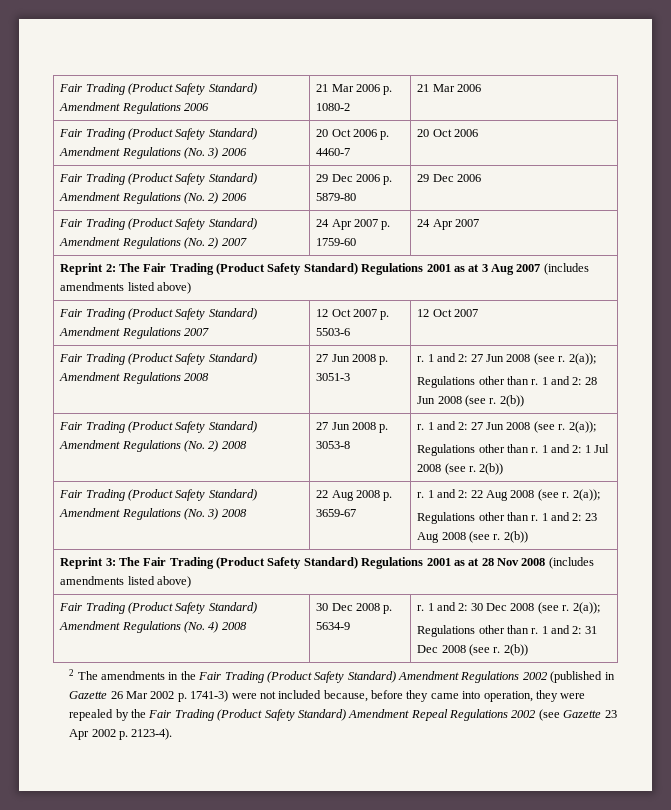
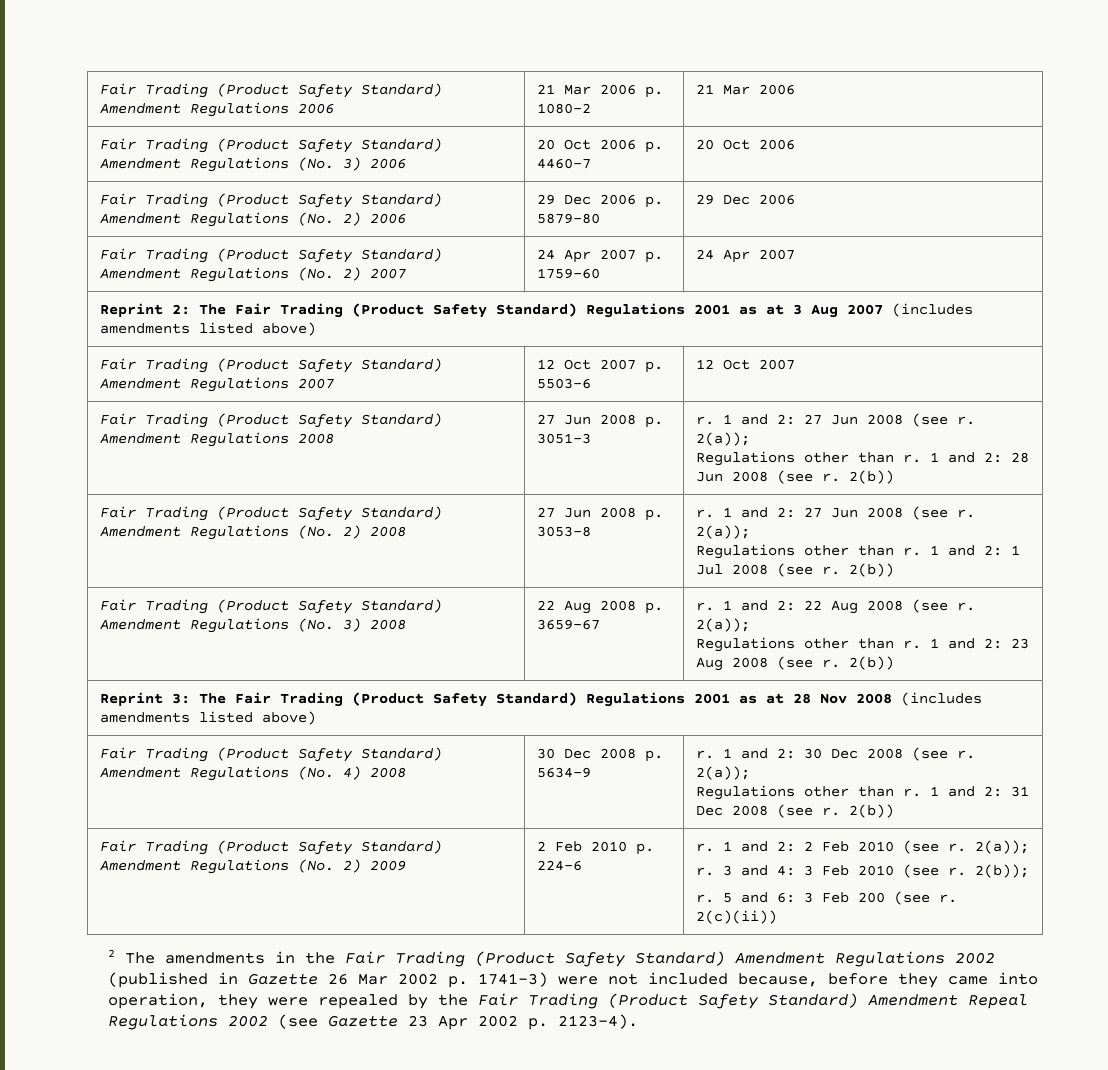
(528, 650) none -> [99,840,442,855] [99,859,406,874] [536,841,654,855] [536,860,582,871] [695,840,1029,854] [695,864,1029,878] [695,891,957,905] [695,910,777,924] // Fair Trading (Product Safety Standard) Amendment Regulations (No. 2) 2009 | 2 Feb 2010 p. 224-6 | r. 1 and 2: 2 Feb 2010 (see r. 2(a)); // r. 3 and 4: 3 Feb 2010 (see r. 2(b)); // r. 5 and 6: 3 Feb 200 (see r. 2(c)(ii))

